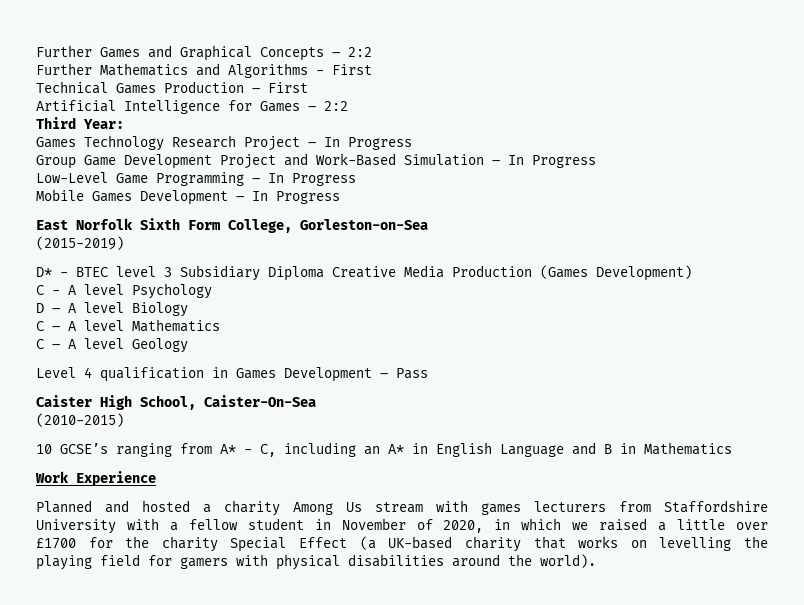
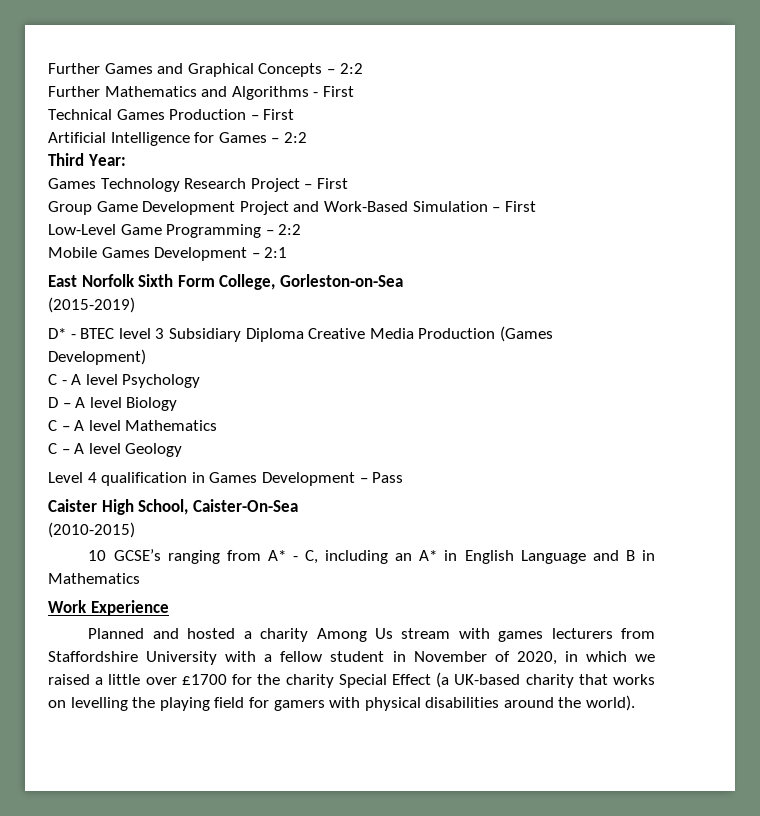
[324,137,412,150] In Progress -> [316,178,348,189] First
[508,155,596,168] In Progress -> [504,201,536,212] First
[268,173,356,186] In Progress -> [278,224,302,235] 2:2
[252,191,340,204] In Progress -> [264,247,288,258] 2:1

